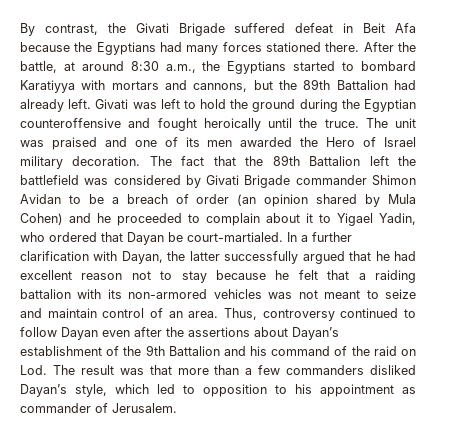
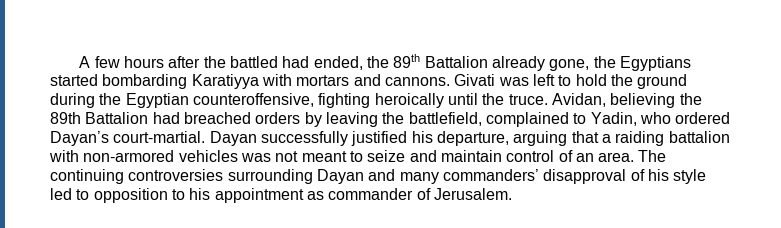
[20,23,417,36] [20,42,416,55] [20,61,196,73] By contrast, the Givati Brigade suffered defeat in Beit Afa because the Egyptians had many forces stationed there. After the battle, at around 8:30 a.m., -> [79,54,590,71] A few hours after the battled had ended, the 89th Battalion already gone,
[342,61,417,71] to bombard -> [102,74,188,89] bombarding
[193,79,416,92] [20,99,92,112] cannons, but the 89th Battalion had already left. -> [384,77,450,86] cannons.
[20,118,197,131] counteroffensive and fought -> [192,93,371,108] counteroffensive, fighting
[365,118,416,128] [20,137,417,150] [20,155,417,169] [20,175,416,188] [20,194,417,207] [20,213,416,226] [20,232,352,245] [20,251,417,264] [20,270,318,283] The unit was praised and one of its men awarded the Hero of Israel military decoration. The fact that the 89th Battalion left the battlefield was considered by Givati Brigade commander Shimon Avidan to be a breach of order (an opinion shared by Mula Cohen) and he proceeded to complain about it to Yigael Yadin, who ordered that Dayan be court-martialed. In a further clarification with Dayan, the latter successfully argued that he had excellent reason not to stay because he felt -> [551,93,702,108] [50,112,731,127] [50,131,568,146] Avidan, believing the 89th Battalion had breached orders by leaving the battlefield, complained to Yadin, who ordered Dayan’s court-martial. Dayan successfully justified his departure, arguing
[107,289,122,299] its -> (79, 156) none
[223,308,416,321] [20,327,339,340] [20,345,417,356] [20,365,416,375] [20,384,149,397] Thus, controversy continued to follow Dayan even after the assertions about Dayan’s establishment of the 9th Battalion and his command of the raid on Lod. The result was that more than a few commanders disliked Dayan’s style, which -> [638,150,667,162] [50,169,707,184] The continuing controversies surrounding Dayan and many commanders’ disapproval of his style

